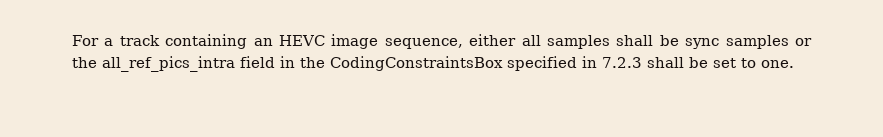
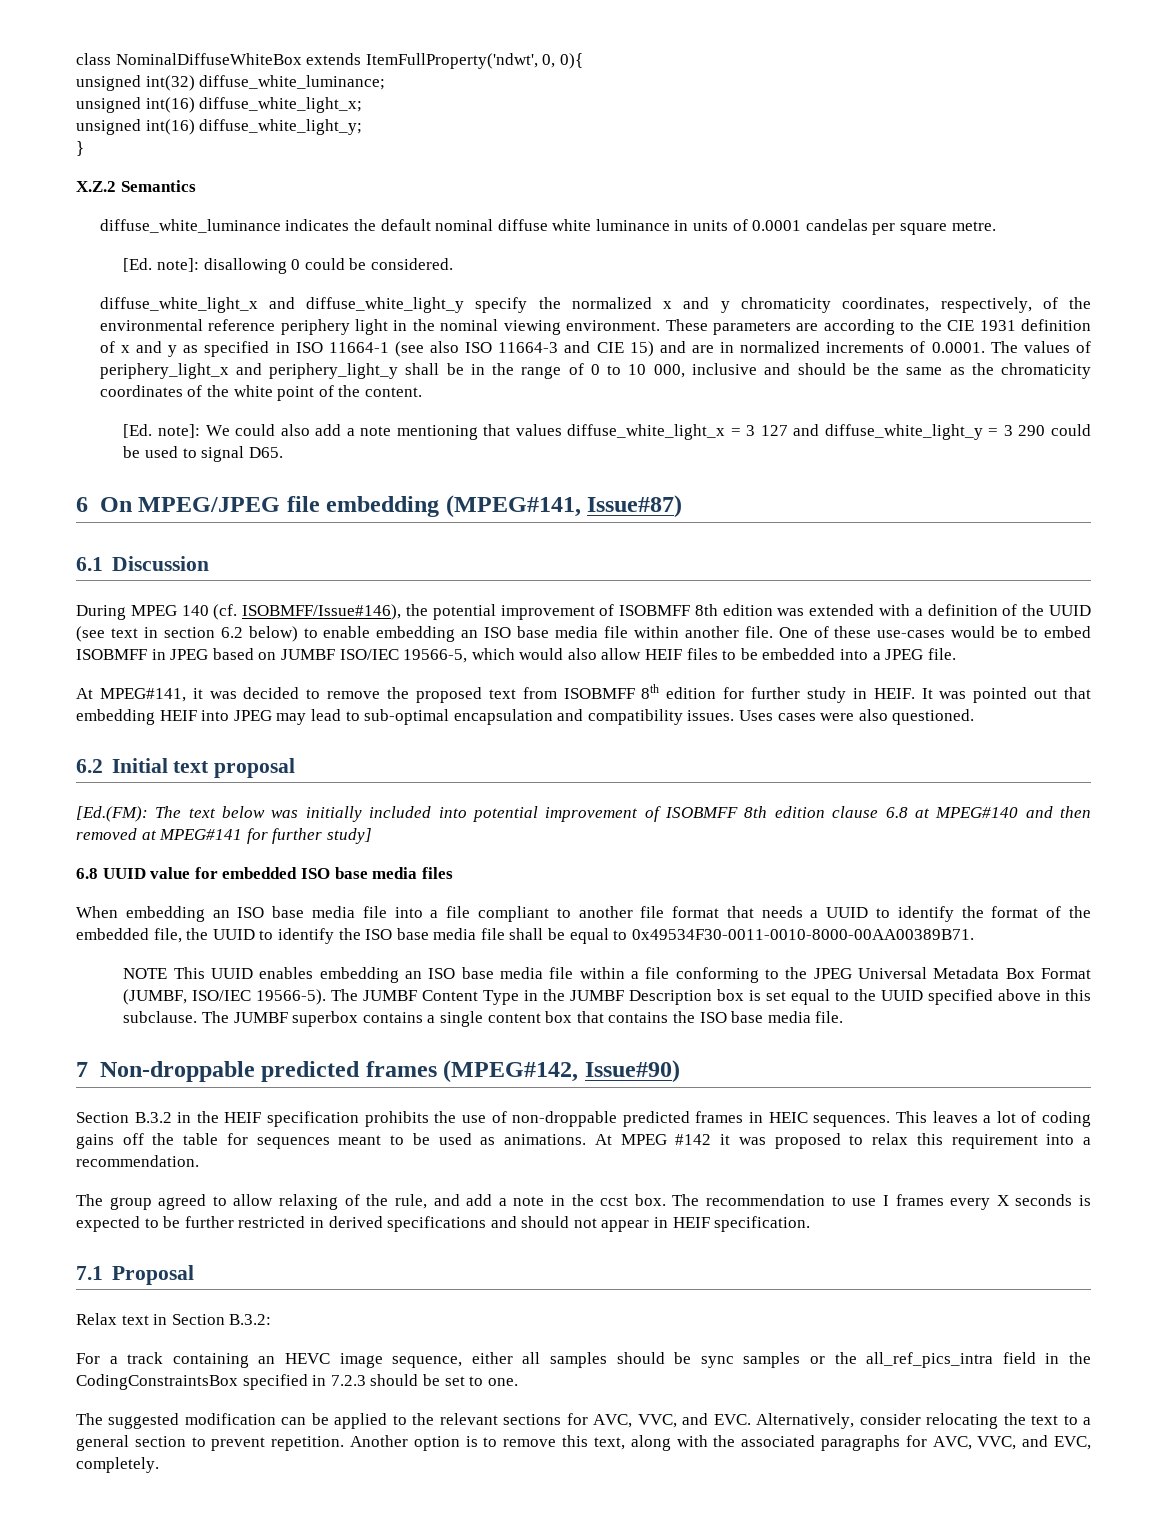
(72, 40) none -> [76,53,583,69] [76,75,386,91] [76,97,363,113] [76,119,363,135] [76,141,84,156] [76,180,196,192] [99,219,996,235] [123,258,453,274] [99,297,1092,313] [99,319,1091,335] [99,341,1092,357] [99,363,1091,379] [99,385,422,401] [123,424,1091,440] [123,446,283,462] [76,495,683,518] [76,556,209,571] [76,604,1091,620] [76,626,1091,642] [76,648,956,663] [76,684,1091,703] [76,709,975,725] [76,758,296,778] [76,806,1091,822] [76,828,372,844] [76,867,453,879] [76,906,1091,922] [76,928,974,944] [123,967,1091,983] [123,989,1091,1005] [123,1011,844,1027] [76,1060,680,1083] [76,1111,1091,1127] [76,1133,1092,1149] [76,1155,199,1167] [76,1194,1092,1210] [76,1216,811,1232] [76,1265,194,1285] [76,1313,272,1325] class NominalDiffuseWhiteBox extends ItemFullProperty('ndwt', 0, 0){ // unsigned int(32) diffuse_white_luminance; // unsigned int(16) diffuse_white_light_x; // unsigned int(16) diffuse_white_light_y; // } // X.Z.2 Semantics // diffuse_white_luminance indicates the default nominal diffuse white luminance in units of 0.0001 candelas per square metre. // [Ed. note]: disallowing 0 could be considered. // diffuse_white_light_x and diffuse_white_light_y specify the normalized x and y chromaticity coordinates, respectively, of the environmental reference periphery light in the nominal viewing environment. These parameters are according to the CIE 1931 definition of x and y as specified in ISO 11664-1 (see also ISO 11664-3 and CIE 15) and are in normalized increments of 0.0001. The values of periphery_light_x and periphery_light_y shall be in the range of 0 to 10 000, inclusive and should be the same as the chromaticity coordinates of the white point of the content. // [Ed. note]: We could also add a note mentioning that values diffuse_white_light_x = 3 127 and diffuse_white_light_y = 3 290 could be used to signal D65. // 6 On MPEG/JPEG file embedding (MPEG#141, Issue#87) // 6.1 Discussion // During MPEG 140 (cf. ISOBMFF/Issue#146), the potential improvement of ISOBMFF 8th edition was extended with a definition of the UUID (see text in section 6.2 below) to enable embedding an ISO base media file within another file. One of these use-cases would be to embed ISOBMFF in JPEG based on JUMBF ISO/IEC 19566-5, which would also allow HEIF files to be embedded into a JPEG file. // At MPEG#141, it was decided to remove the proposed text from ISOBMFF 8th edition for further study in HEIF. It was pointed out that embedding HEIF into JPEG may lead to sub-optimal encapsulation and compatibility issues. Uses cases were also questioned. // 6.2 Initial text proposal // [Ed.(FM): The text below was initially included into potential improvement of ISOBMFF 8th edition clause 6.8 at MPEG#140 and then removed at MPEG#141 for further study] // 6.8 UUID value for embedded ISO base media files // When embedding an ISO base media file into a file compliant to another file format that needs a UUID to identify the format of the embedded file, the UUID to identify the ISO base media file shall be equal to 0x49534F30-0011-0010-8000-00AA00389B71. // NOTE This UUID enables embedding an ISO base media file within a file conforming to the JPEG Universal Metadata Box Format (JUMBF, ISO/IEC 19566-5). The JUMBF Content Type in the JUMBF Description box is set equal to the UUID specified above in this subclause. The JUMBF superbox contains a single content box that contains the ISO base media file. // 7 Non-droppable predicted frames (MPEG#142, Issue#90) // Section B.3.2 in the HEIF specification prohibits the use of non-droppable predicted frames in HEIC sequences. This leaves a lot of coding gains off the table for sequences meant to be used as animations. At MPEG #142 it was proposed to relax this requirement into a recommendation. // The group agreed to allow relaxing of the rule, and add a note in the ccst box. The recommendation to use I frames every X seconds is expected to be further restricted in derived specifications and should not appear in HEIF specification. // 7.1 Proposal // Relax text in Section B.3.2: //
[616,35,654,46] shall -> [616,1352,665,1364] should
[647,57,684,68] shall -> [370,1374,419,1386] should
(794, 64) none -> [76,1413,1091,1429] [76,1435,1092,1451] [76,1457,159,1473] // The suggested modification can be applied to the relevant sections for AVC, VVC, and EVC. Alternatively, consider relocating the text to a general section to prevent repetition. Another option is to remove this text, along with the associated paragraphs for AVC, VVC, and EVC, completely.

